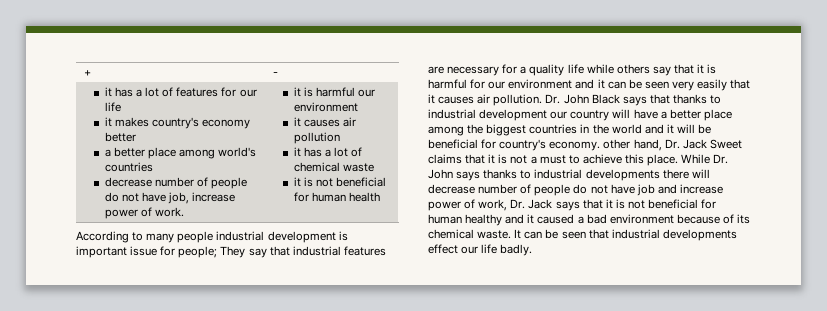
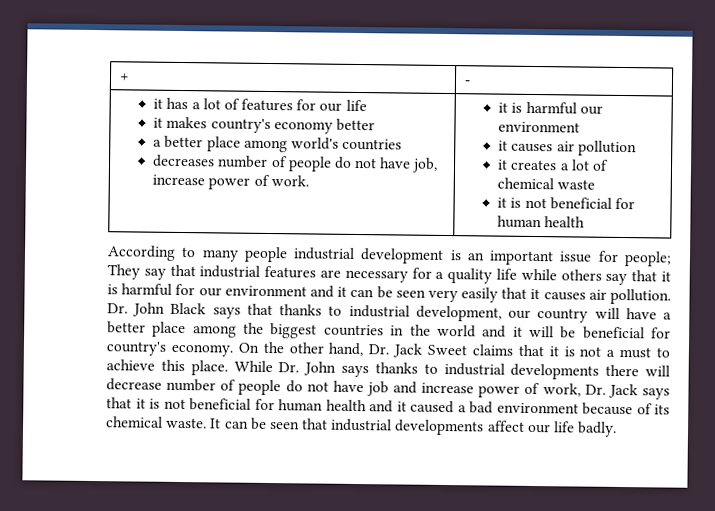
[104,177,152,187] decrease -> [152,154,216,168] decreases
[303,147,322,157] has -> [510,159,558,171] creates
(348, 236) none -> [466,252,485,261] an
[479,109,548,121] development -> [415,305,502,322] development,
(601, 146) none -> [237,341,285,354] On the
[465,214,503,226] healthy -> [325,399,367,412] health
[428,244,458,254] effect -> [487,420,525,432] affect

